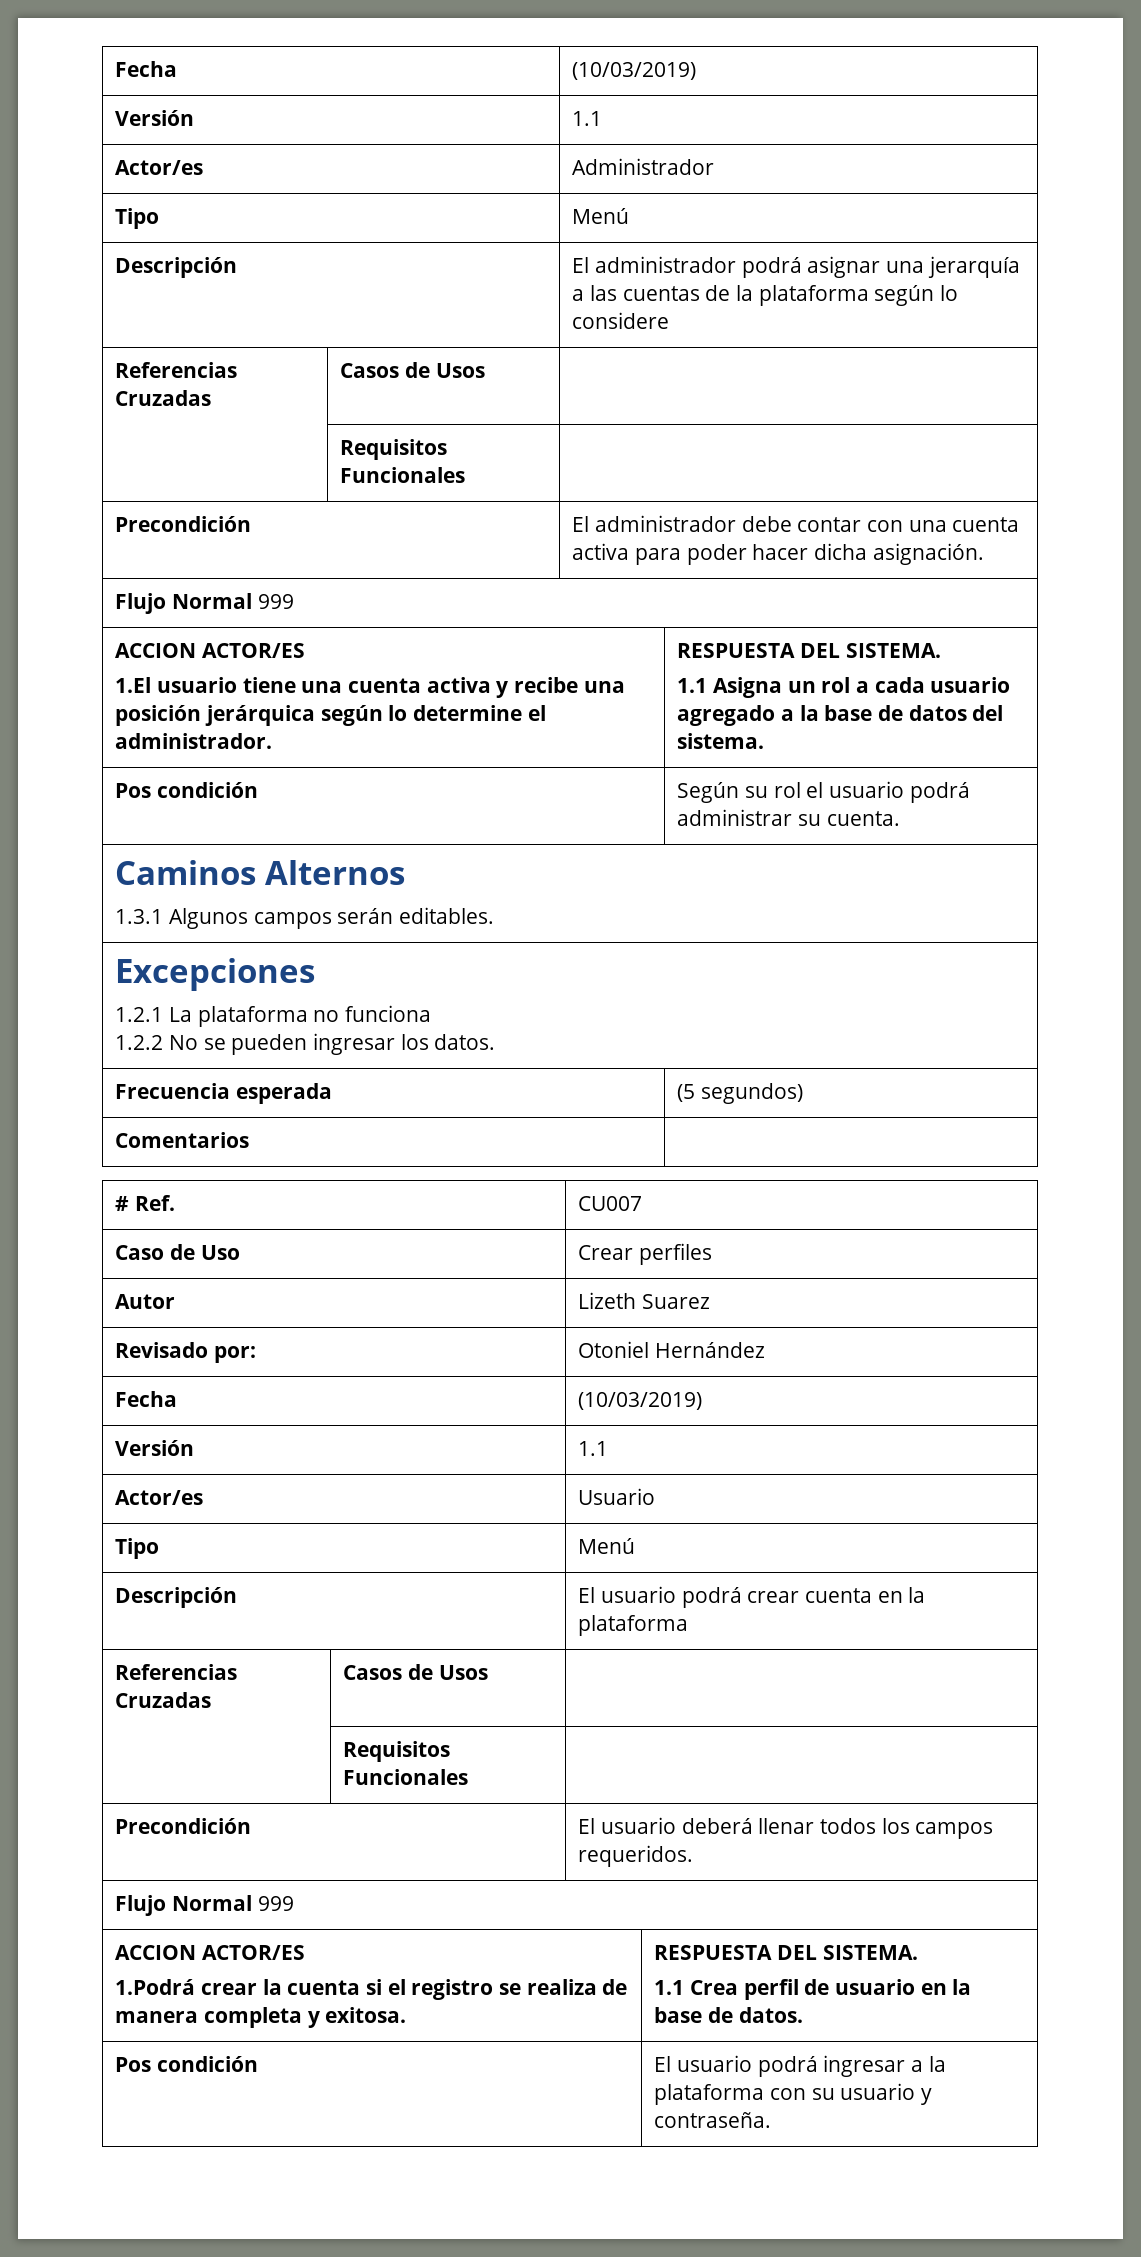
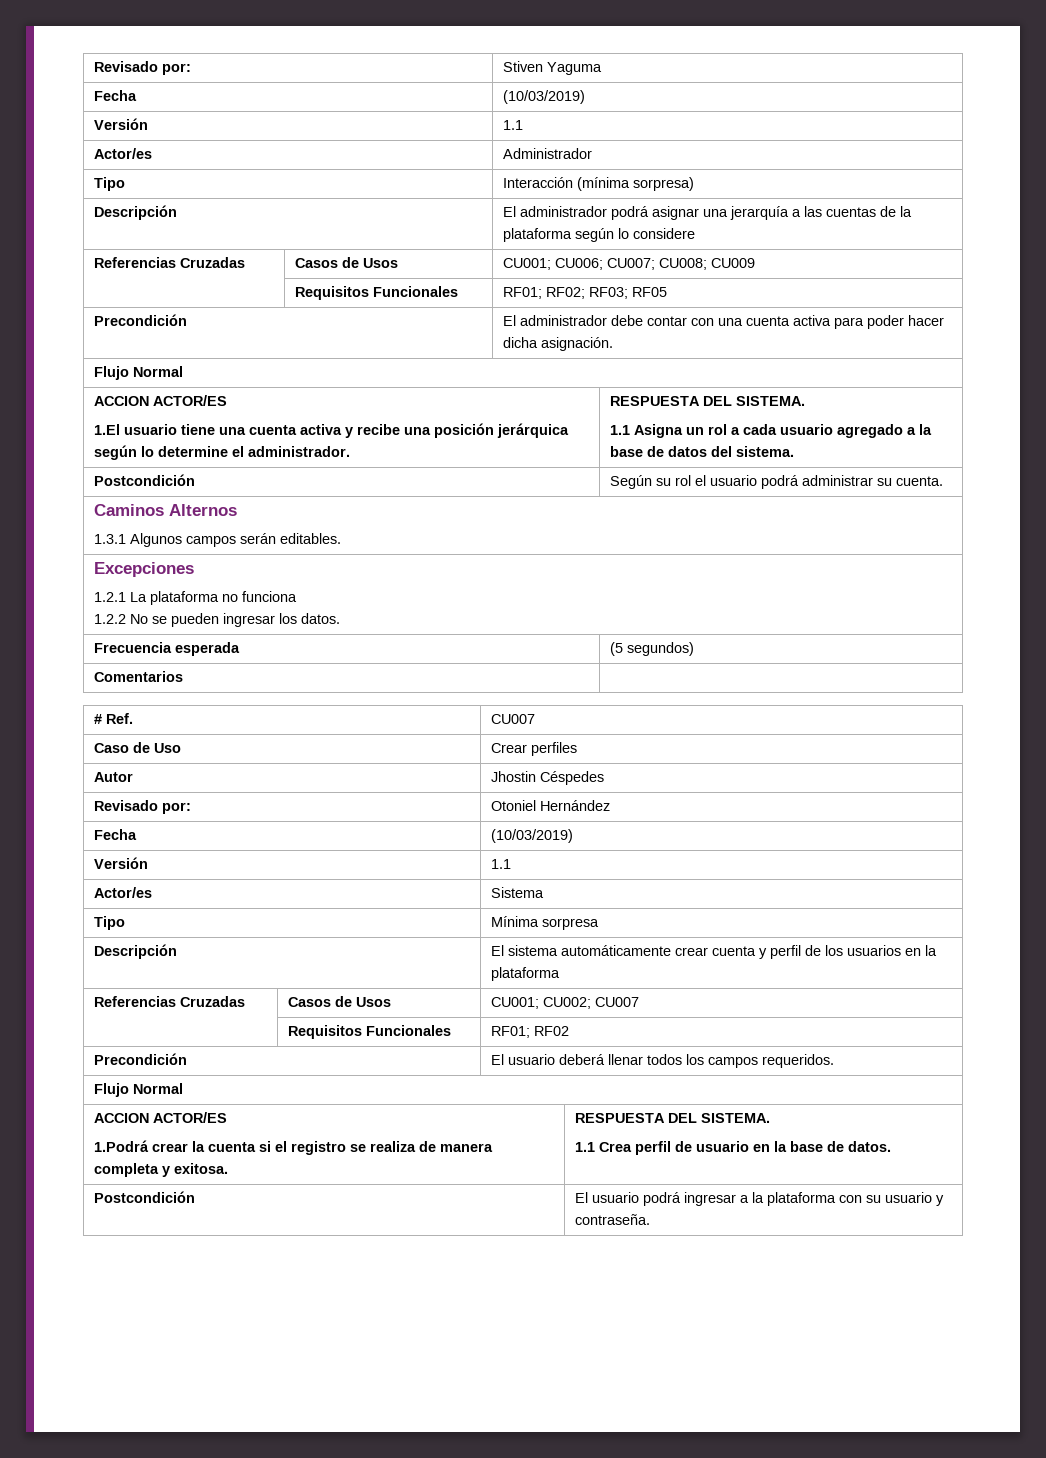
(115, 69) none -> [93,61,191,75] [502,61,602,75] Revisado por: | Stiven Yaguma //
[572,208,630,224] Menú -> [502,177,694,191] Interacción (mínima sorpresa)
[340,439,448,460] [340,467,466,483] // | Requisitos Funcionales | -> [502,258,755,270] [294,286,458,300] [502,287,667,299] CU001; CU006; CU007; CU008; CU009 // | Requisitos Funcionales | RF01; RF02; RF03; RF05
[257,594,294,609] 999 -> (183, 371) none
[115,782,258,798] Pos condición -> [93,474,195,486] Postcondición
[578,1292,710,1309] Lizeth Suarez -> [490,771,604,785] Jhostin Céspedes
[578,1488,656,1505] [115,1538,160,1559] [578,1538,636,1554] [115,1587,238,1608] [578,1586,872,1608] Usuario // Tipo | Menú // Descripción | El usuario podrá crear cuenta -> [490,887,544,898] [93,916,125,930] [490,916,599,930] [93,944,177,959] [490,945,901,959] Sistema // Tipo | Mínima sorpresa // Descripción | El sistema automáticamente crear cuenta y perfil de los usuarios
[343,1741,451,1762] [343,1769,469,1785] // | Requisitos Funcionales | -> [490,997,639,1009] [287,1025,451,1039] [490,1026,569,1038] CU001; CU002; CU007 // | Requisitos Funcionales | RF01; RF02
[257,1896,294,1911] 999 -> (183, 1088) none
[115,2056,258,2072] Pos condición -> [93,1191,195,1203] Postcondición

